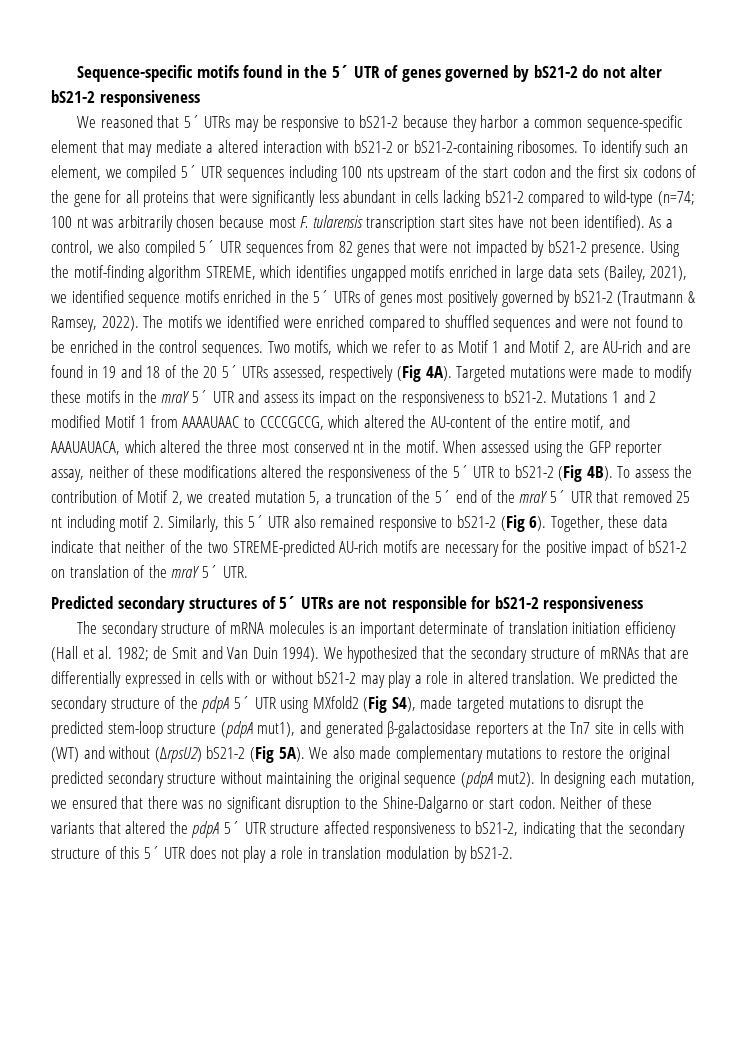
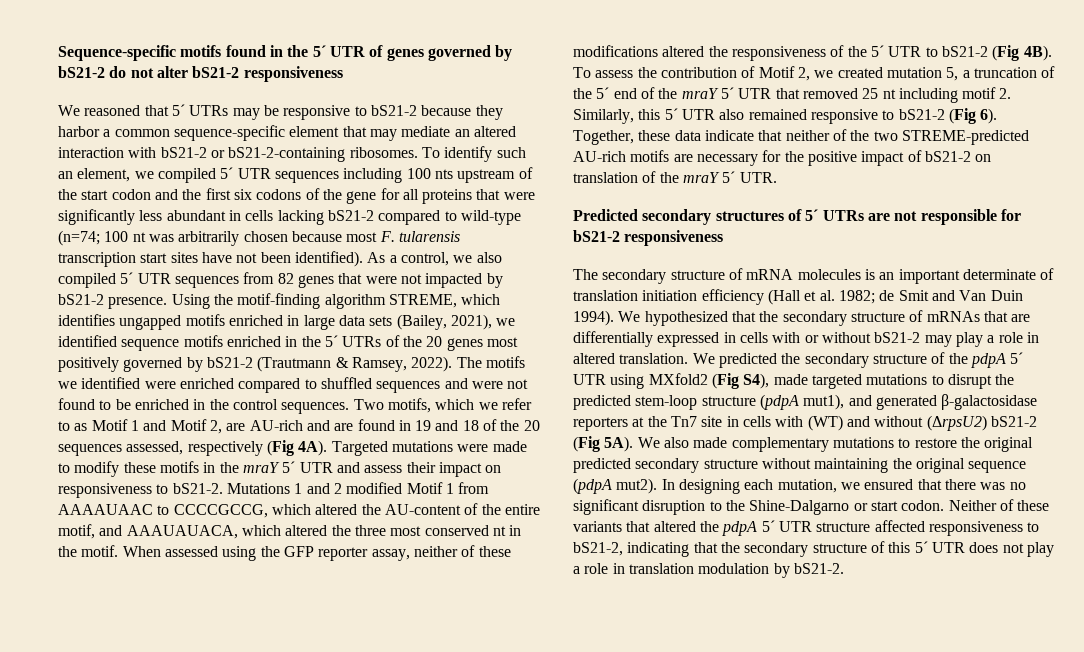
[206,144,214,153] a -> [454,129,470,137] an
(377, 296) none -> [402,336,443,347] the 20
[221,365,269,378] 5´ UTRs -> [58,444,122,456] sequences
[302,391,315,403] its -> [406,462,436,473] their
[379,390,398,403] the -> (502, 469) none

